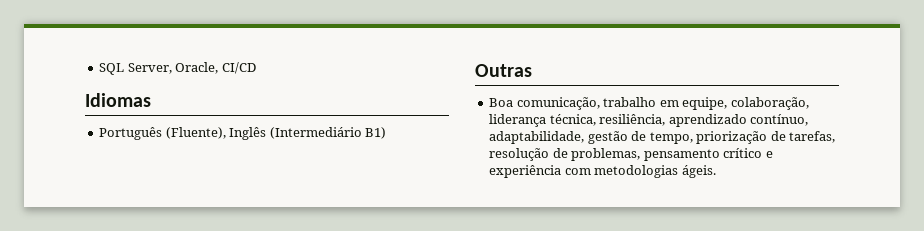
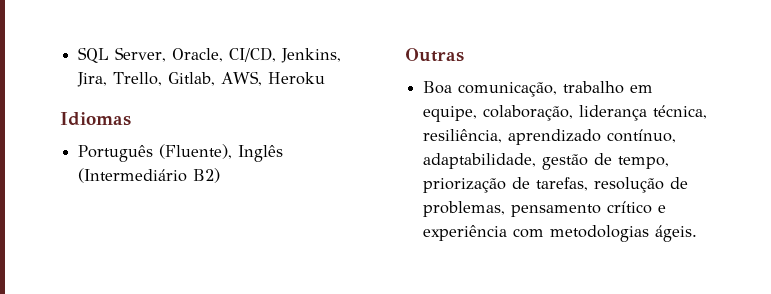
[221,62,256,74] CI/CD -> [229,47,342,63] [77,71,326,87] CI/CD, Jenkins, Jira, Trello, Gitlab, AWS, Heroku
[365,127,387,139] B1) -> [193,168,221,183] B2)

